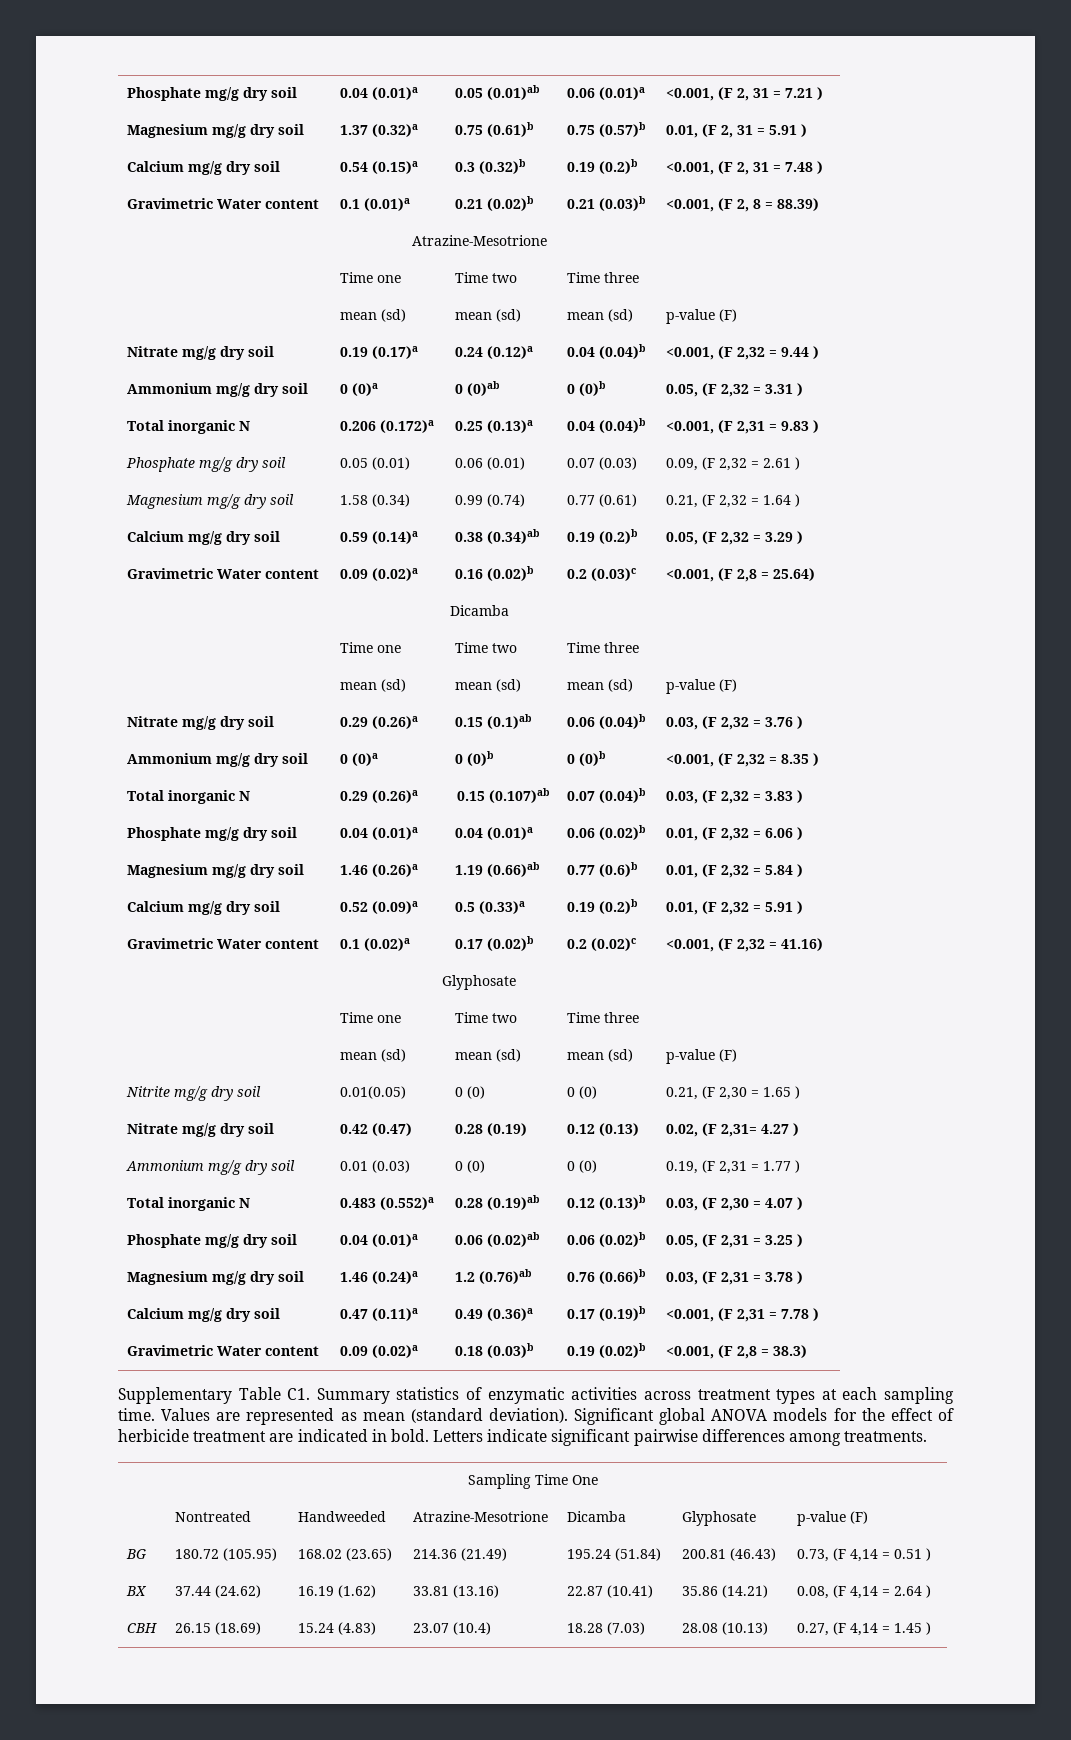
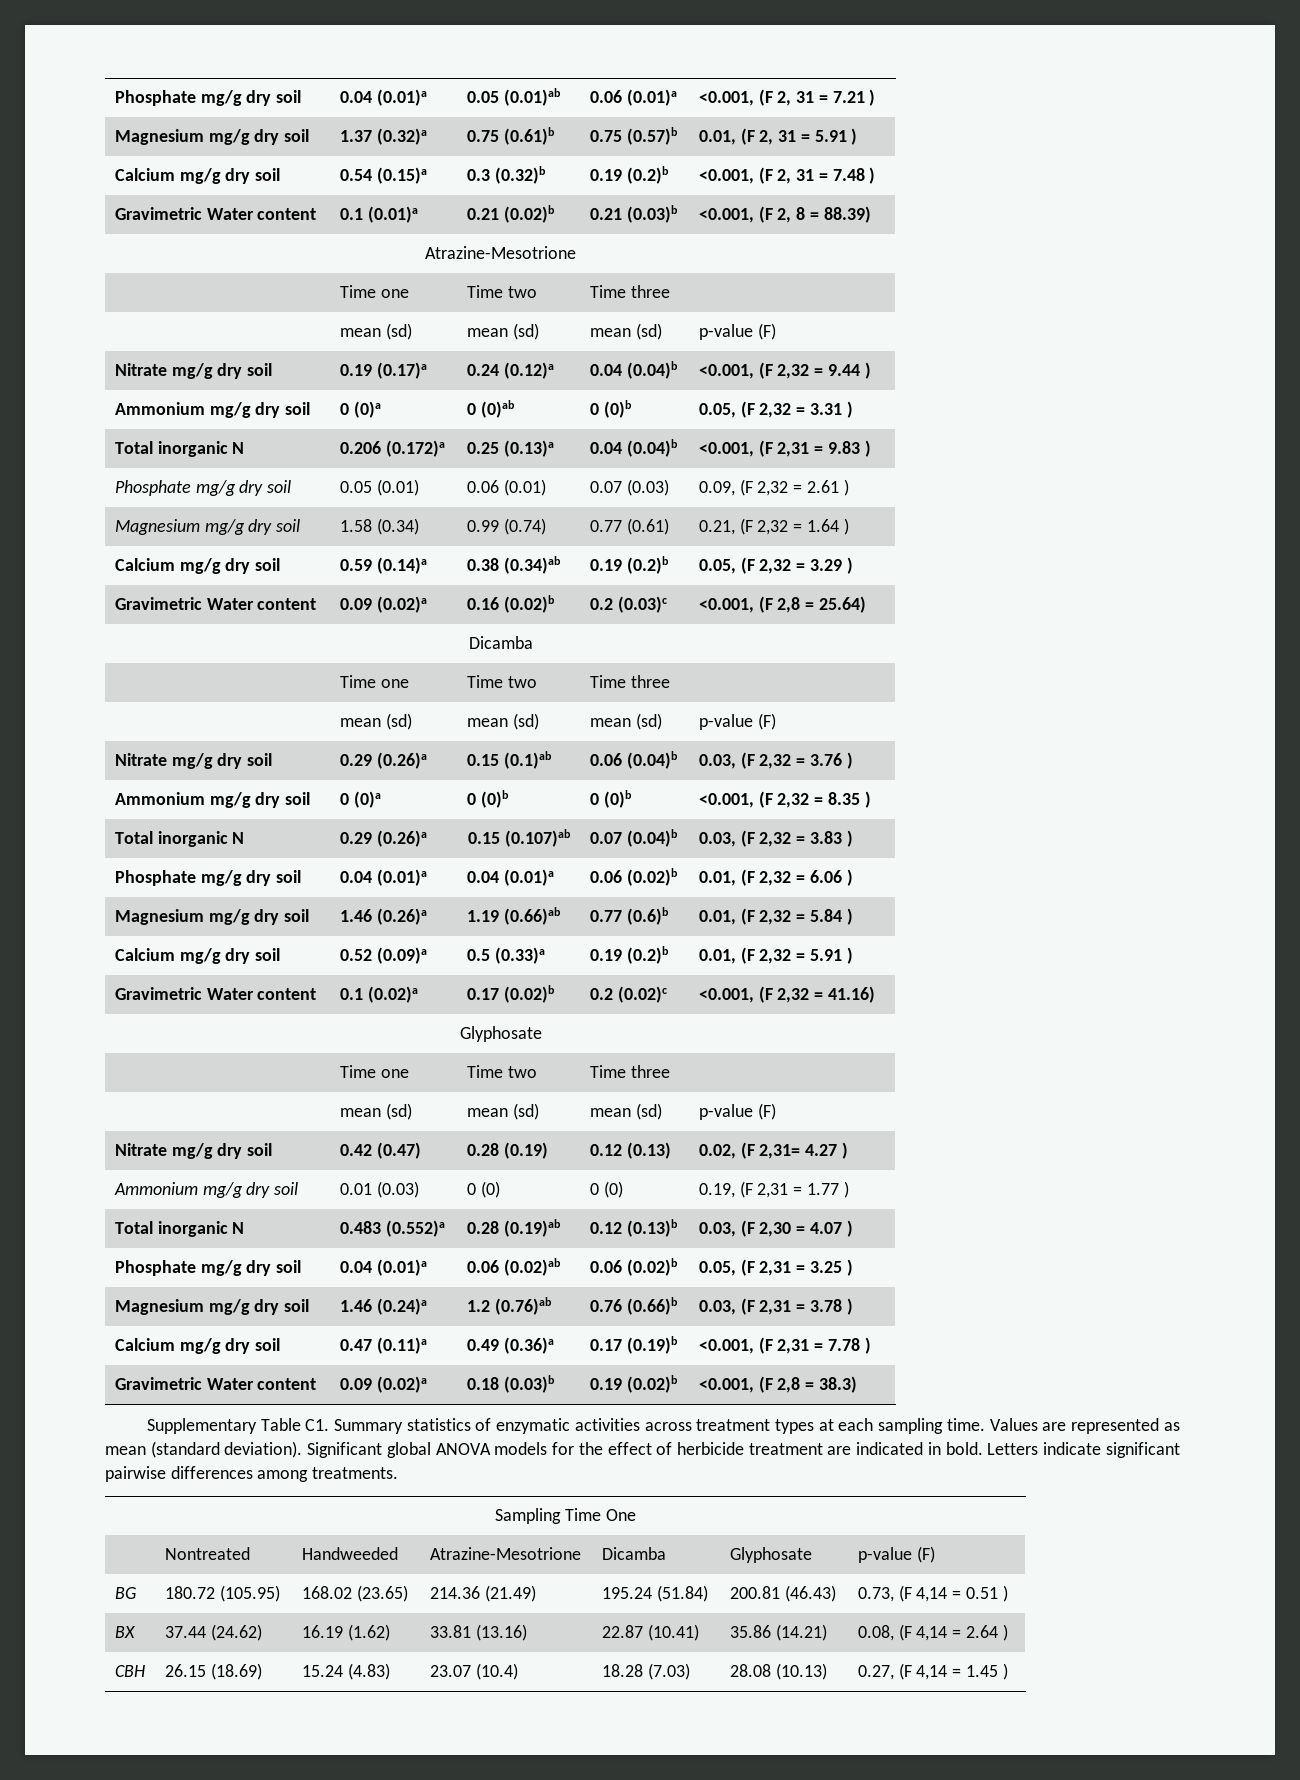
[126,1086,262,1101] [340,1086,407,1099] [455,1086,486,1099] [567,1086,598,1099] [666,1086,801,1100] // Nitrite mg/g dry soil | 0.01(0.05) | 0 (0) | 0 (0) | 0.21, (F 2,30 = 1.65 ) -> (776, 1111) none

